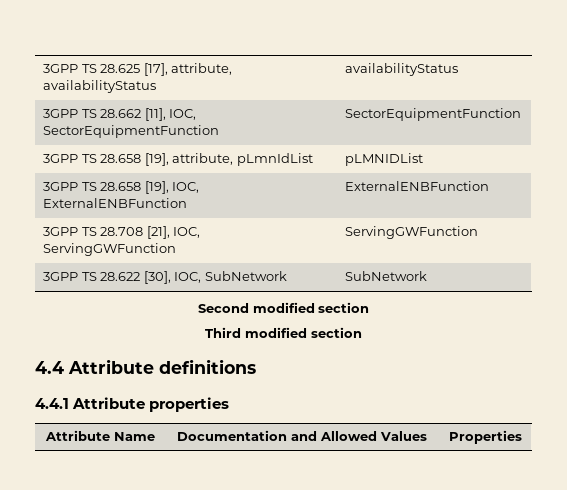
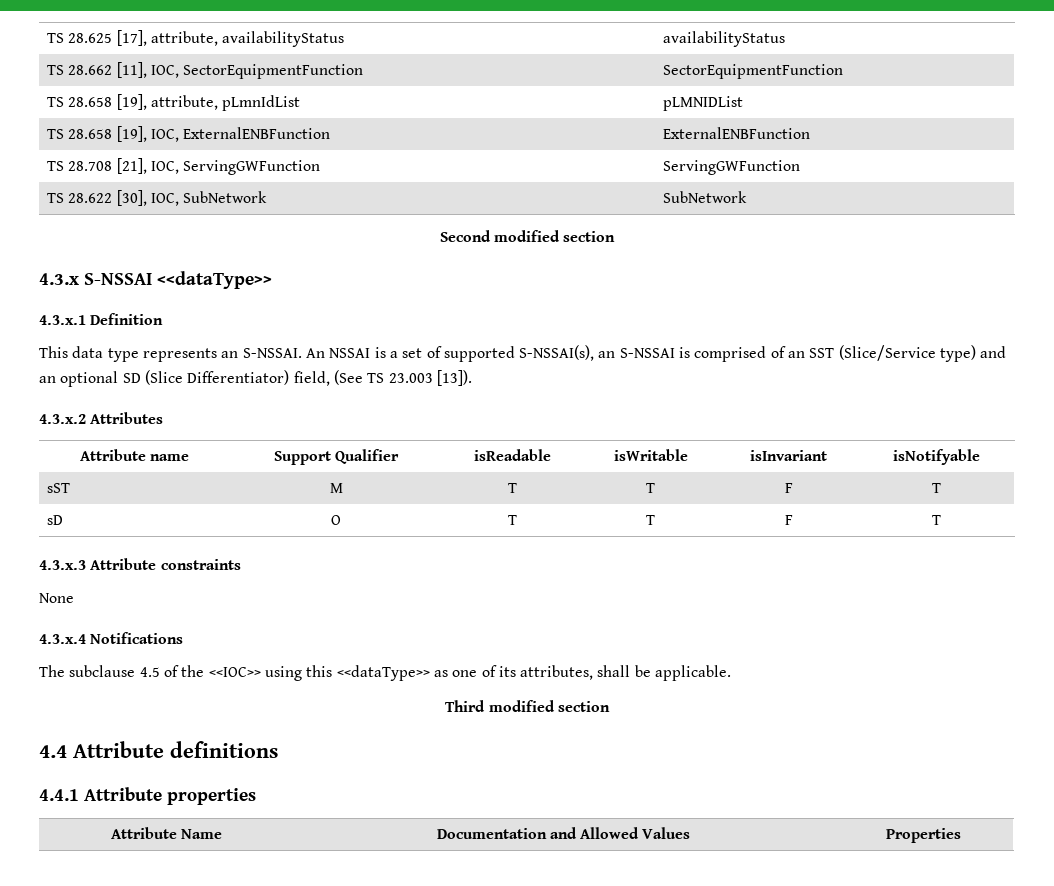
[43,64,79,73] 3GPP -> (47, 38) none
[43,109,79,118] 3GPP -> (786, 39) none
[43,154,79,163] 3GPP -> (844, 71) none
[43,182,79,191] 3GPP -> (744, 103) none
[43,227,79,236] 3GPP -> (811, 133) none
[43,272,79,281] 3GPP -> (801, 167) none
(370, 307) none -> [39,271,272,289] [39,313,164,325] [39,345,1007,362] [39,370,472,387] [39,412,164,424] [79,449,190,461] [273,449,400,465] [474,449,551,461] [613,449,688,461] [750,450,827,461] [892,449,980,465] [47,483,71,493] [329,483,343,493] [508,483,517,493] [646,483,655,493] [784,483,793,493] [931,483,941,493] [47,515,64,525] [331,515,341,525] [508,515,517,525] [646,515,655,525] [784,515,793,525] [931,515,941,525] [39,558,241,570] [39,593,74,603] [39,632,184,644] [39,665,732,681] // 4.3.x S-NSSAI <<dataType>> // 4.3.x.1 Definition // This data type represents an S-NSSAI. An NSSAI is a set of supported S-NSSAI(s), an S-NSSAI is comprised of an SST (Slice/Service type) and an optional SD (Slice Differentiator) field, (See TS 23.003 [13]). // 4.3.x.2 Attributes // Attribute name | Support Qualifier | isReadable | isWritable | isInvariant | isNotifyable // sST | M | T | T | F | T // sD | O | T | T | F | T // 4.3.x.3 Attribute constraints // None // 4.3.x.4 Notifications // The subclause 4.5 of the <<IOC>> using this <<dataType>> as one of its attributes, shall be applicable.

